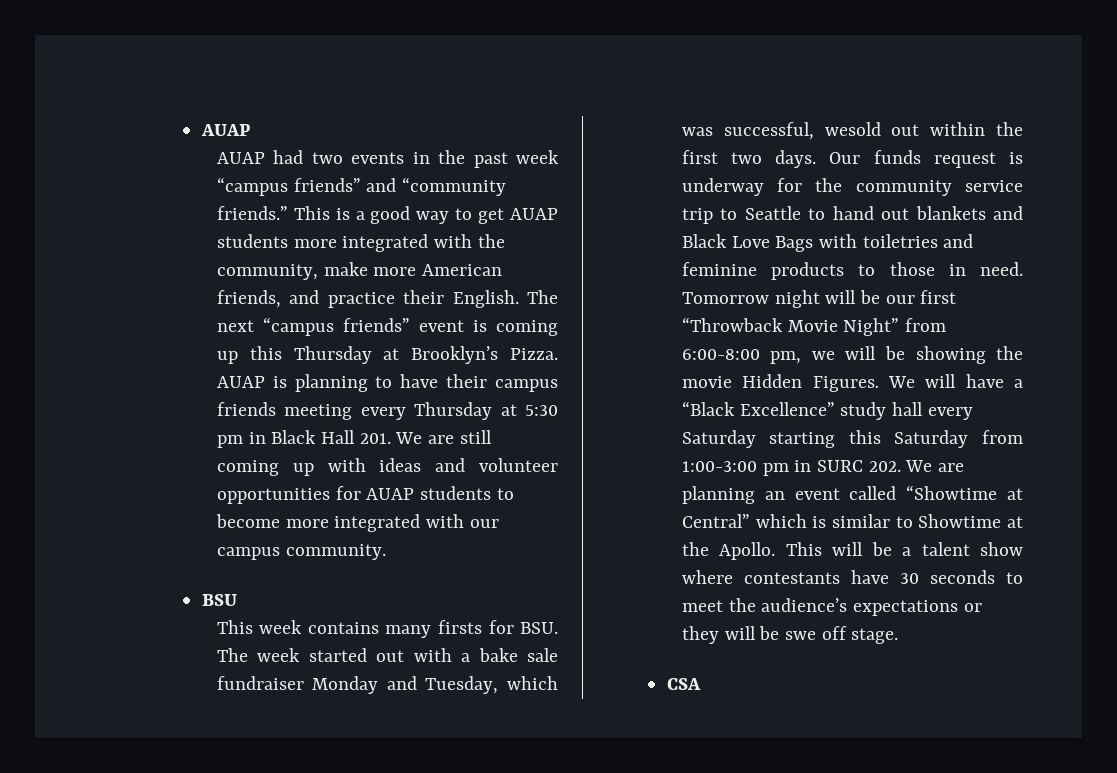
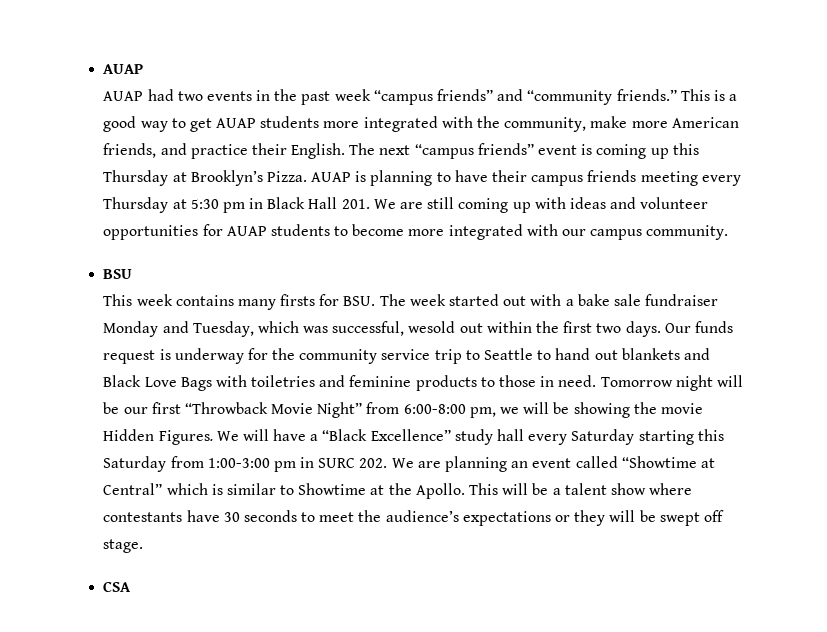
[784,631,816,640] swe -> [659,512,700,526] swept

